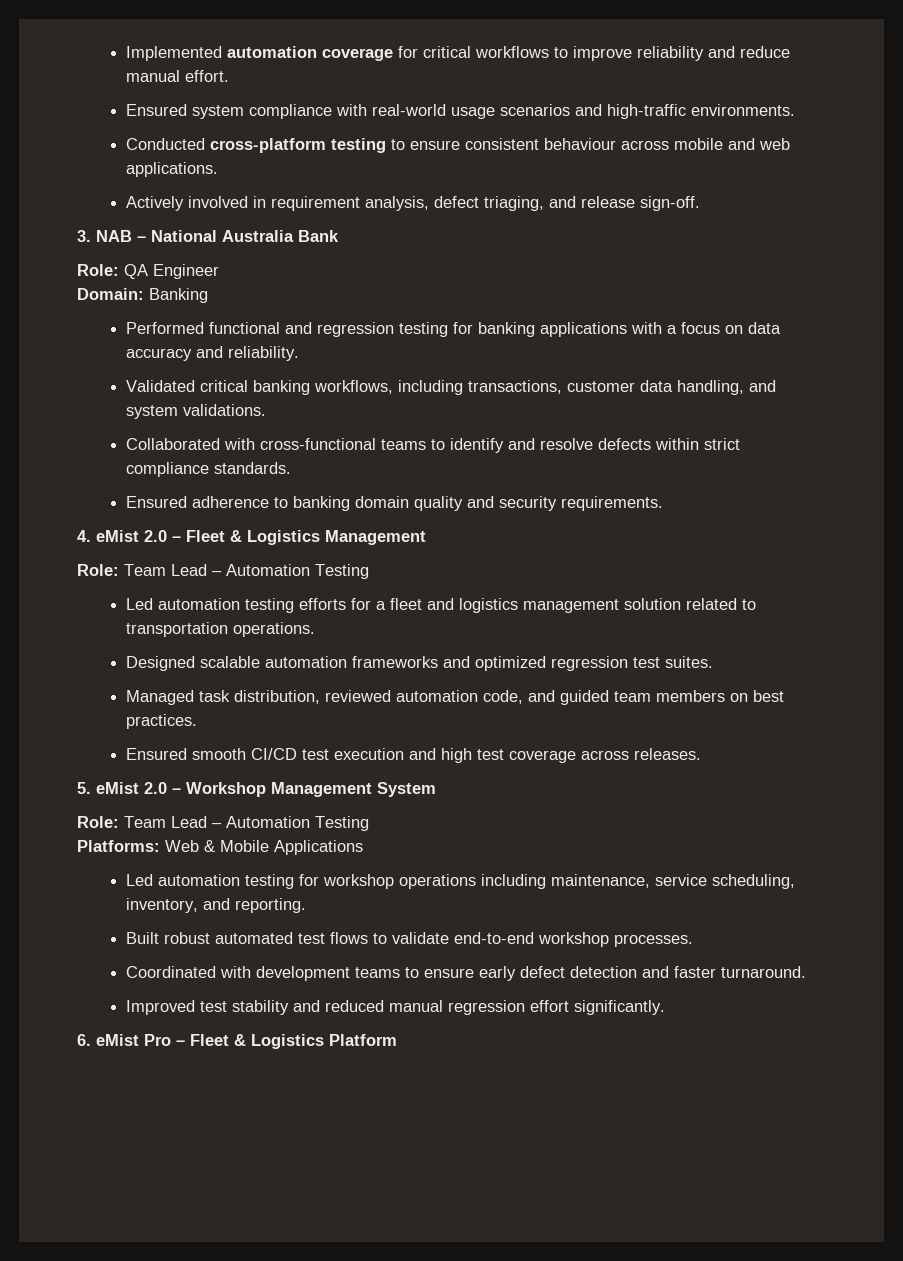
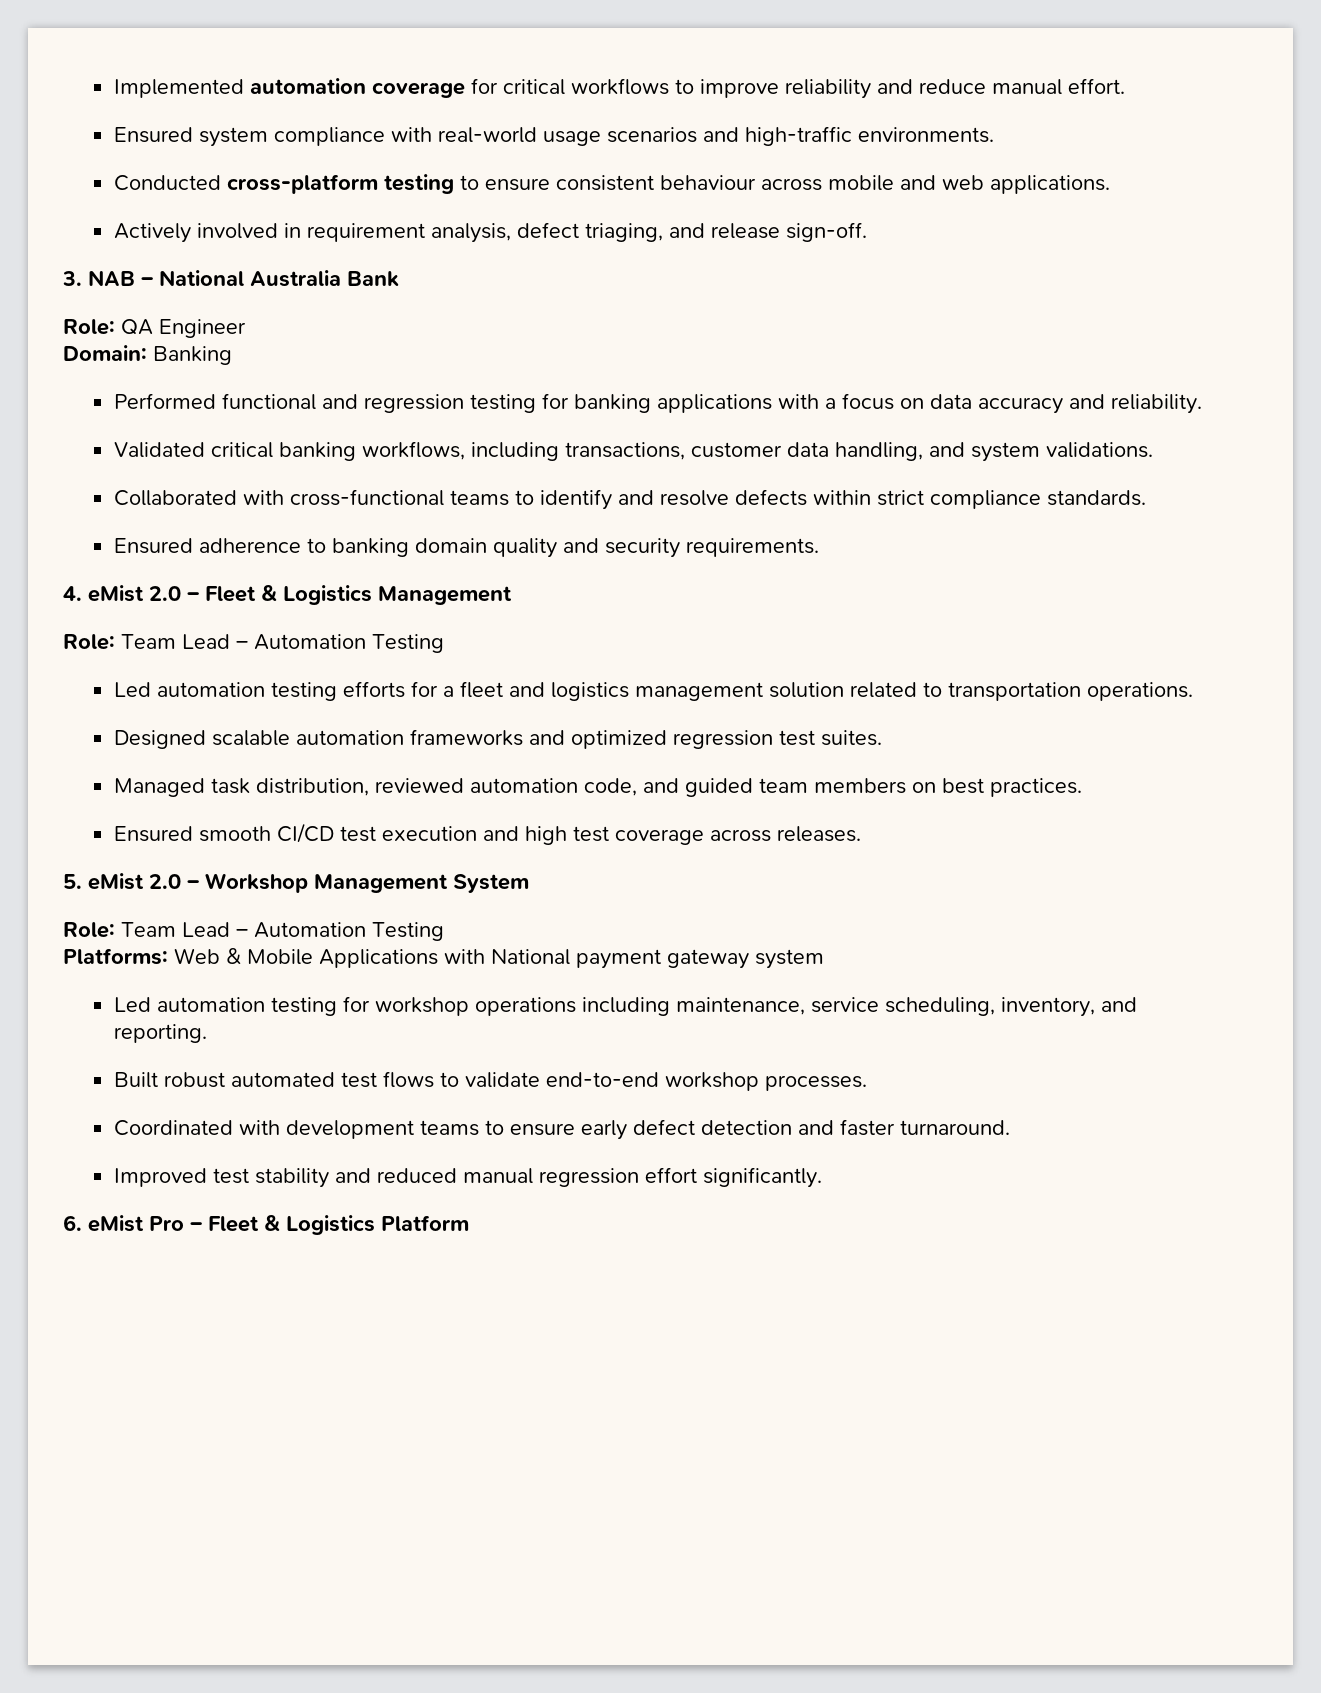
(363, 847) none -> [444,949,824,969] with National payment gateway system

